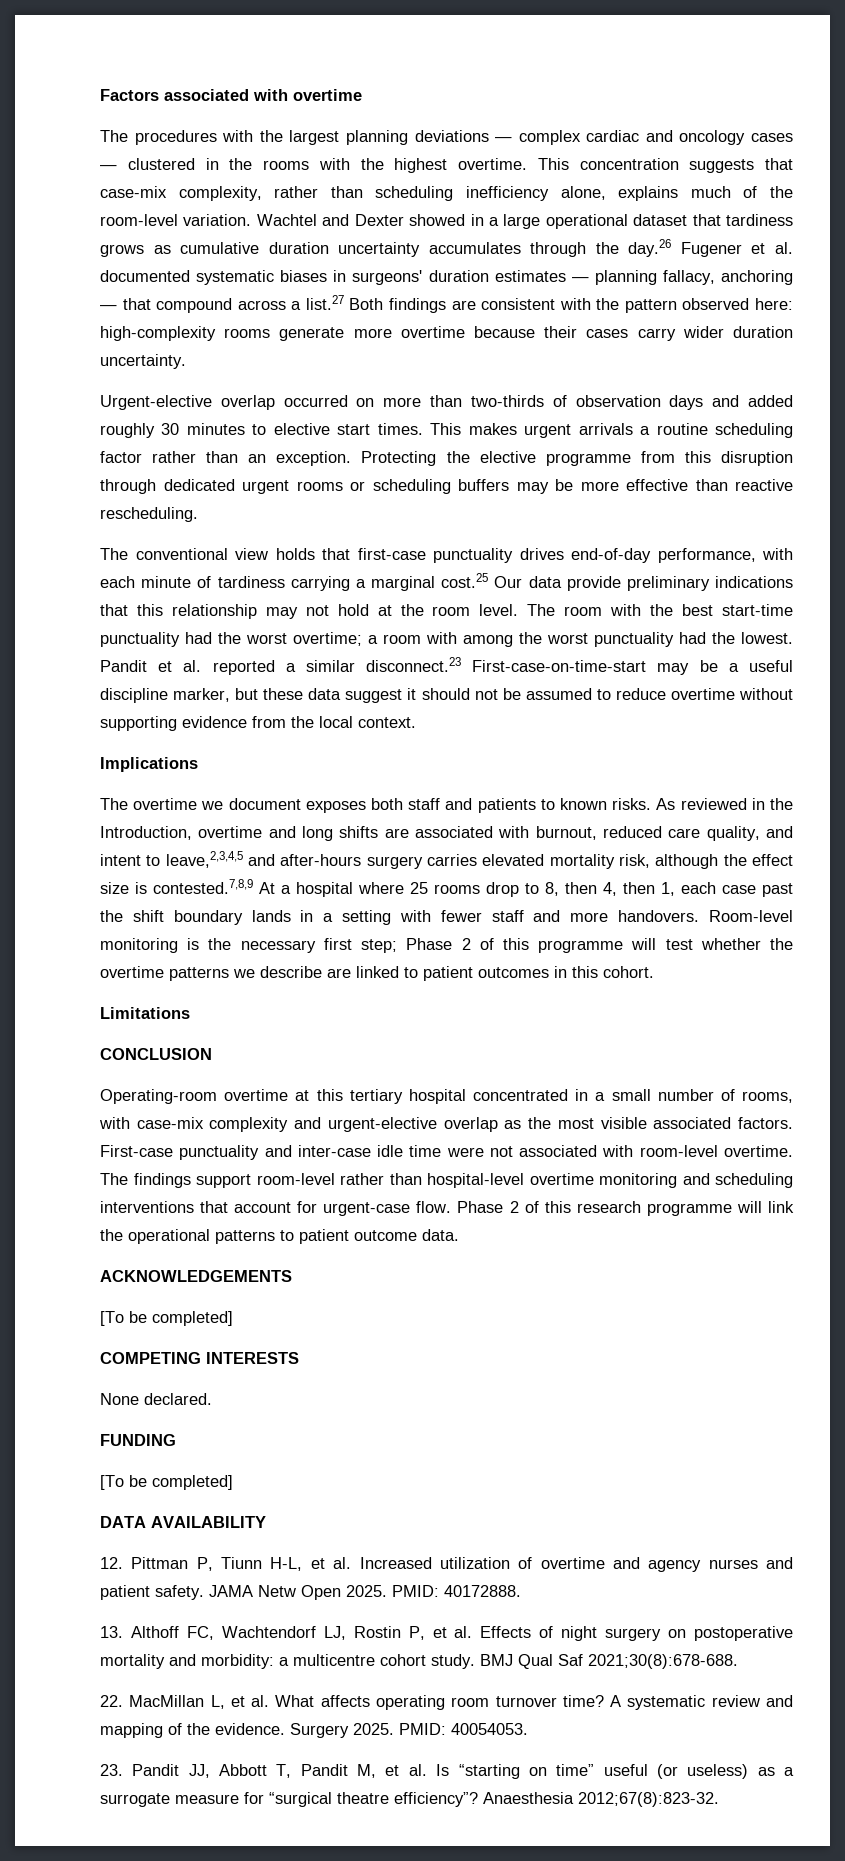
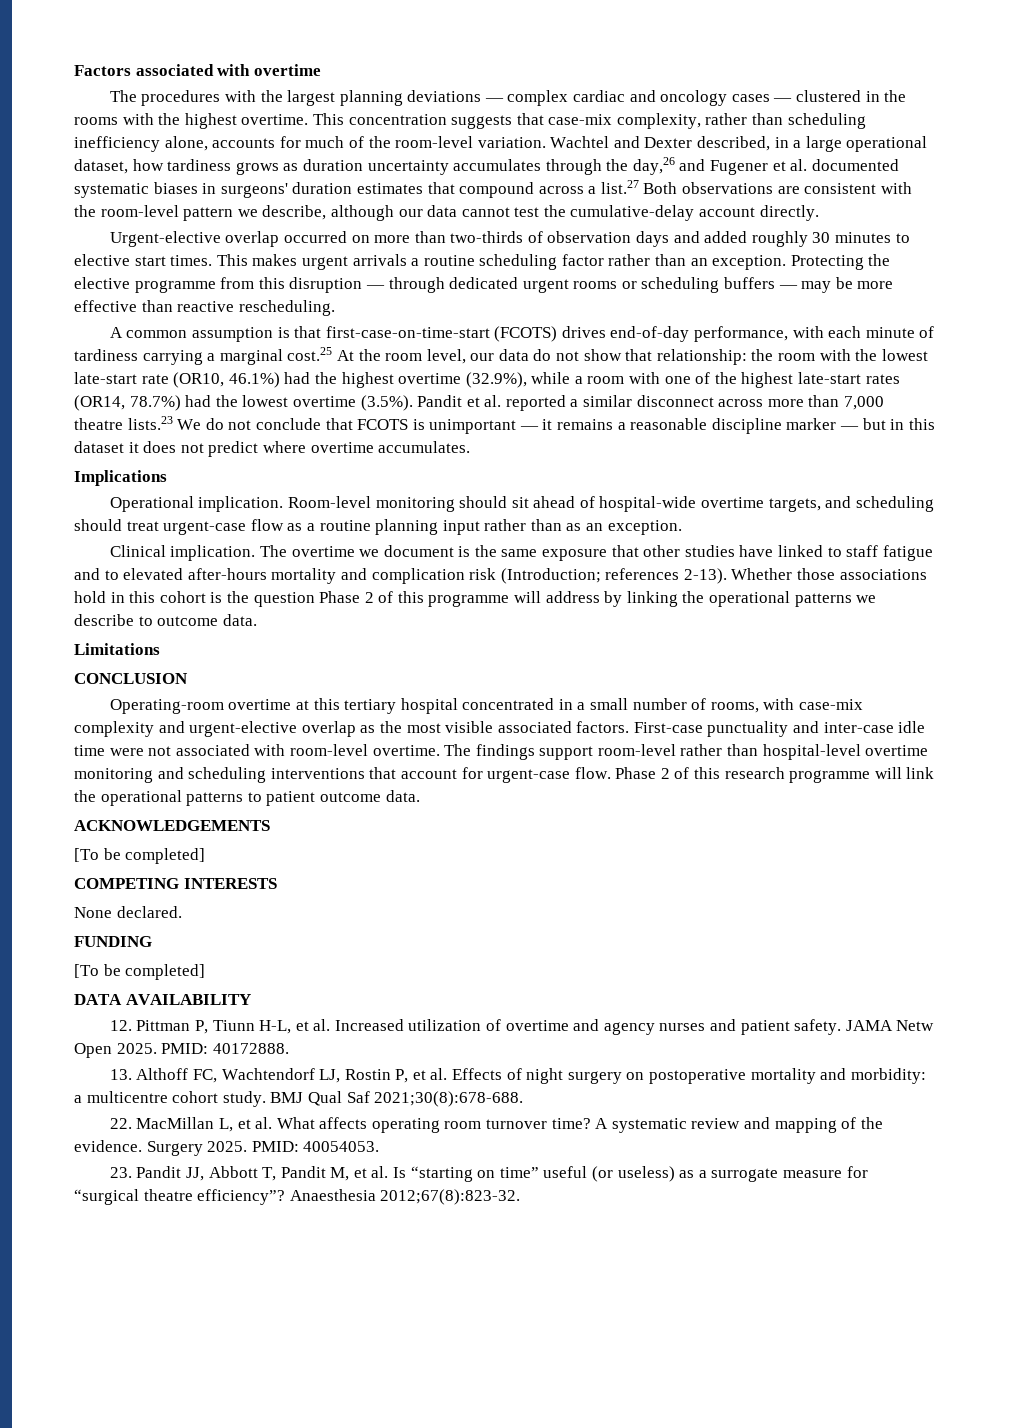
[618,186,679,201] explains -> [212,136,301,148] accounts for
[409,214,466,226] showed -> [697,136,771,151] described,
[633,214,721,226] dataset that -> [74,159,164,174] dataset, how
[180,242,260,254] cumulative -> (299, 167) none
[628,239,672,257] day.26 -> [632,157,706,175] day,26 and
[571,270,794,285] [100,305,117,310] — planning fallacy, anchoring — -> (423, 188) none
[389,298,446,313] findings -> [682,182,774,194] observations
[624,298,793,313] [100,326,793,341] [100,354,186,369] pattern observed here: high-complexity rooms generate more overtime because their cases carry wider duration uncertainty. -> [100,205,819,221] room-level pattern we describe, although our data cannot test the cumulative-delay account directly.
(793, 458) none -> [365,285,385,289] —
(509, 485) none -> [778,285,798,289] —
[100,548,513,563] The conventional view holds that first-case punctuality -> [109,326,558,342] A common assumption is that first-case-on-time-start (FCOTS)
[494,576,793,591] [100,604,793,619] [100,632,793,647] Our data provide preliminary indications that this relationship may not hold at the room level. The room with the best start-time punctuality had the worst overtime; a room with among the worst punctuality had the lowest. -> [336,349,928,365] [74,372,900,388] [74,395,413,411] At the room level, our data do not show that relationship: the room with the lowest late-start rate (OR10, 46.1%) had the highest overtime (32.9%), while a room with one of the highest late-start rates (OR14, 78.7%) had the lowest overtime (3.5%).
[366,657,793,675] [100,688,793,703] [100,716,416,731] [100,757,198,772] [100,798,794,813] [100,826,794,841] [100,851,794,869] [100,879,793,897] [100,910,793,925] [100,938,398,953] disconnect.23 First-case-on-time-start may be a useful discipline marker, but these data suggest it should not be assumed to reduce overtime without supporting evidence from the local context. // Implications // The overtime we document exposes both staff and patients to known risks. As reviewed in the Introduction, overtime and long shifts are associated with burnout, reduced care quality, and intent to leave,2,3,4,5 and after-hours surgery carries elevated mortality risk, although the effect size is contested.7,8,9 At a hospital where 25 rooms drop to 8, then 4, then 1, each case past the shift boundary lands in a setting with fewer staff and more handovers. Room-level monitoring is the necessary first step; -> [636,395,885,410] [74,416,935,434] [74,441,471,457] [74,470,167,486] [109,496,934,512] [74,519,682,535] [109,545,933,561] [74,568,927,584] [74,591,315,607] disconnect across more than 7,000 theatre lists.23 We do not conclude that FCOTS is unimportant — it remains a reasonable discipline marker — but in this dataset it does not predict where overtime accumulates. // Implications // Operational implication. Room-level monitoring should sit ahead of hospital-wide overtime targets, and scheduling should treat urgent-case flow as a routine planning input rather than as an exception. // Clinical implication. The overtime we document is the same exposure that other studies have linked to staff fatigue and to elevated after-hours mortality and complication risk (Introduction; references 2-13). Whether those associations hold in this cohort is the question
[665,938,793,950] [100,966,654,981] test whether the overtime patterns we describe are linked to patient outcomes in this cohort. -> [545,591,877,607] [74,614,257,626] address by linking the operational patterns we describe to outcome data.

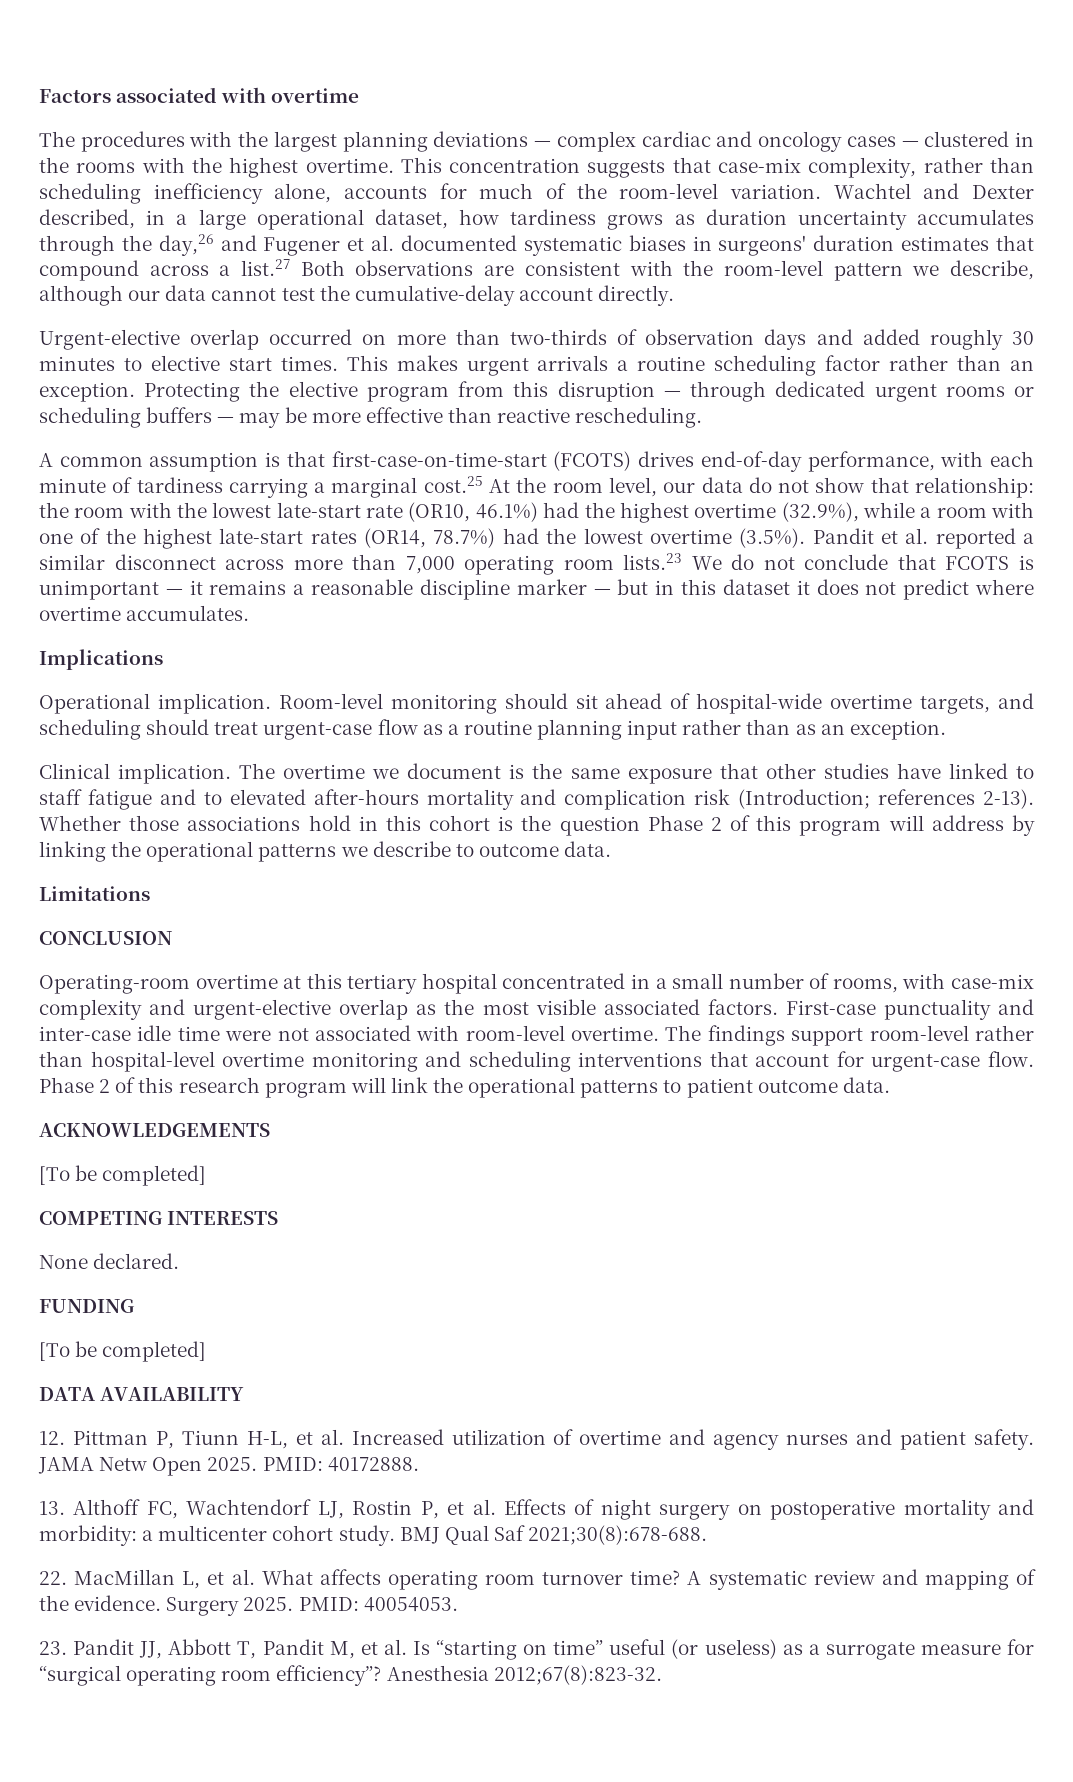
[134,280,216,293] programme -> [366,386,449,402] program
[74,418,123,430] theatre -> [464,555,614,575] operating room
[428,594,510,607] programme -> [799,820,882,836] program
[789,770,871,783] programme -> [264,1082,347,1098] program
[86,1091,168,1103] multicentre -> [158,1525,268,1541] multicenter
[143,1189,376,1205] theatre efficiency”? Anaesthesia -> [126,1665,489,1686] operating room efficiency”? Anesthesia

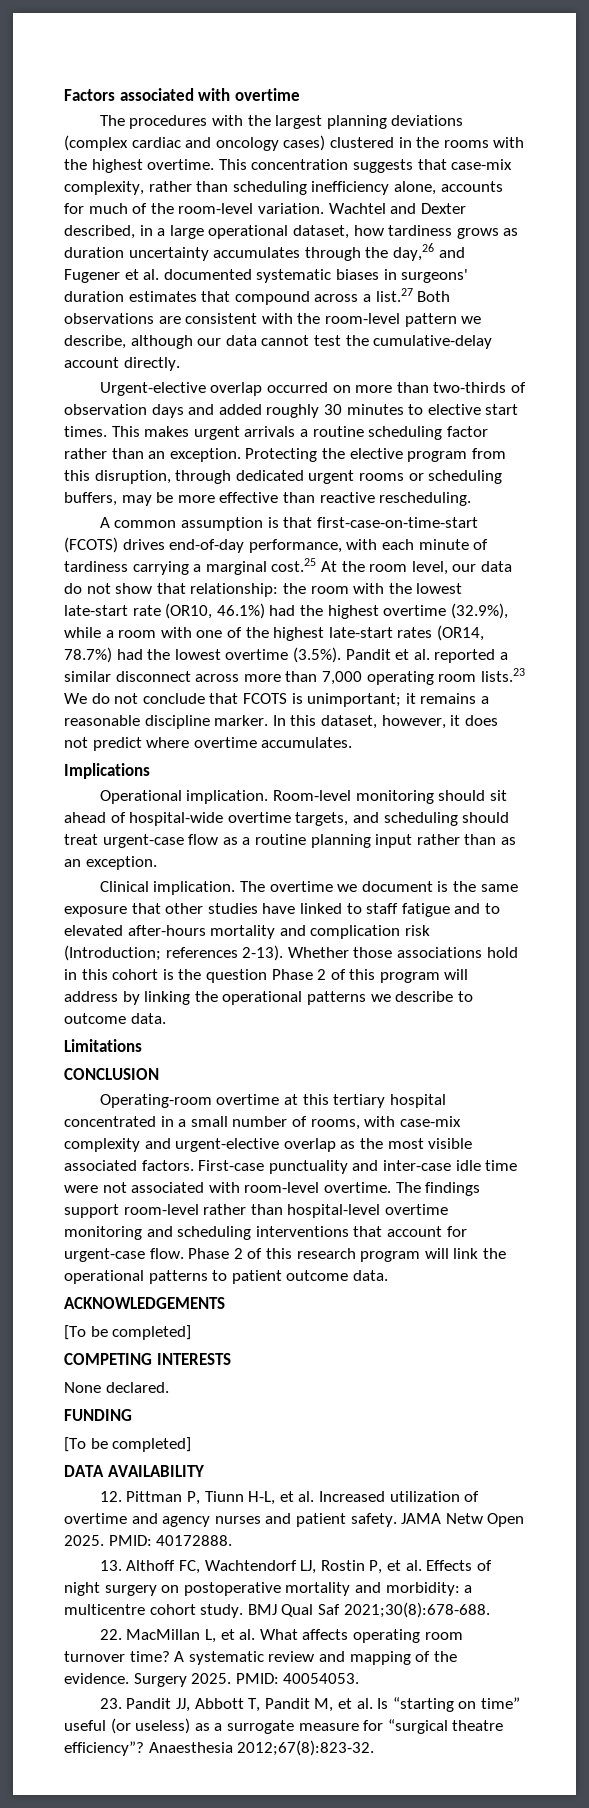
[534,131,636,152] — complex -> [64,135,128,151] (complex
[846,136,919,147] cases — -> [283,135,326,151] cases)
[557,381,681,402] disruption — -> [94,470,171,484] disruption,
[146,407,235,423] buffers — -> [64,492,117,506] buffers,
[39,580,183,600] unimportant — -> [307,693,402,707] unimportant;
[516,579,790,595] marker — but in this dataset -> [214,715,446,729] marker. In this dataset, however,
[158,1525,268,1541] multicenter -> [64,1604,145,1615] multicentre
[126,1665,489,1686] operating room efficiency”? Anesthesia -> [452,1720,504,1731] [64,1741,233,1756] theatre efficiency”? Anaesthesia

